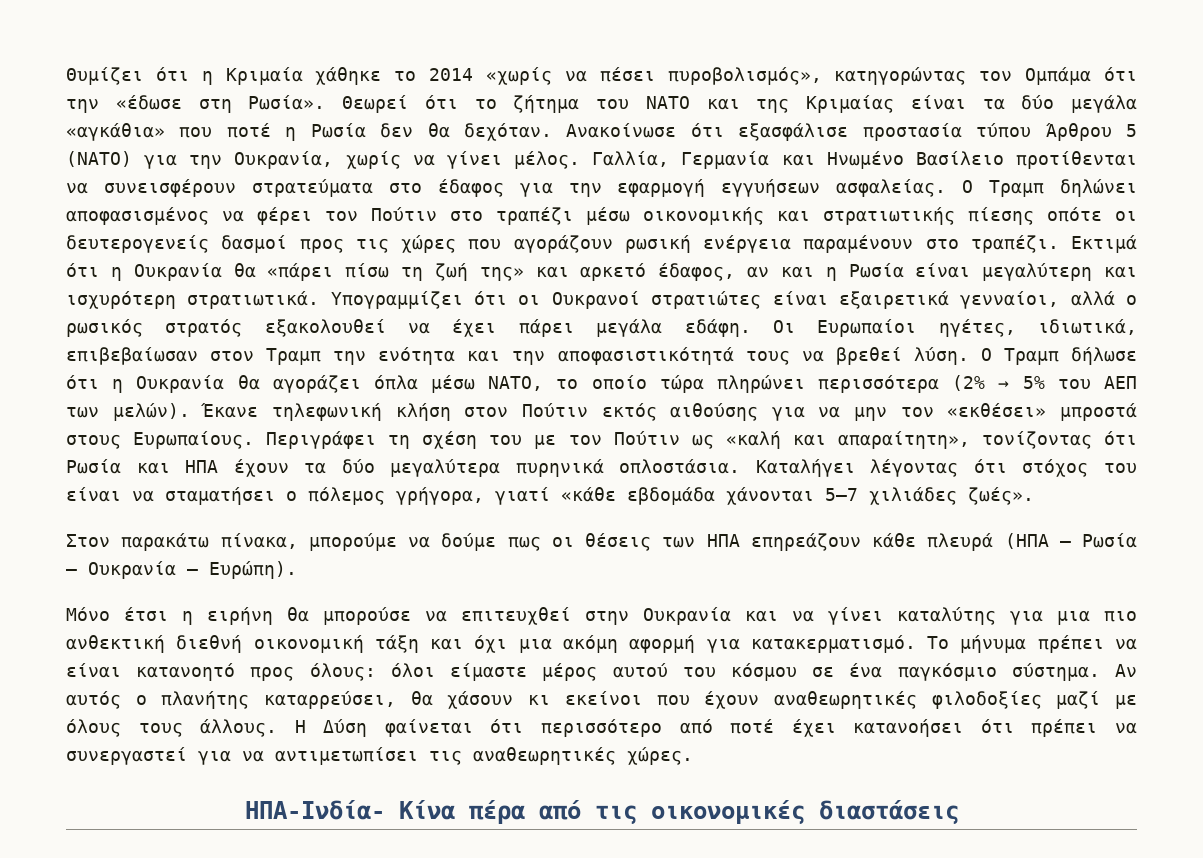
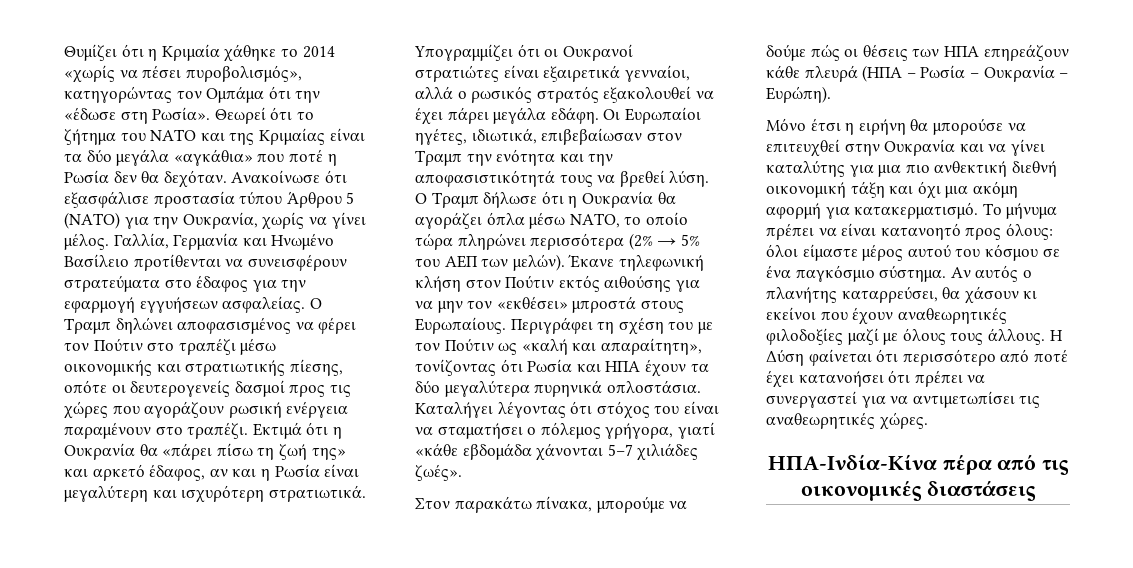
[968,207,1034,225] πίεσης -> [289,359,343,376] πίεσης,
[507,536,541,551] πως -> [810,44,840,61] πώς
[244,800,455,820] ΗΠΑ-Ινδία- Κίνα -> [767,454,937,471] ΗΠΑ-Ινδία-Κίνα

